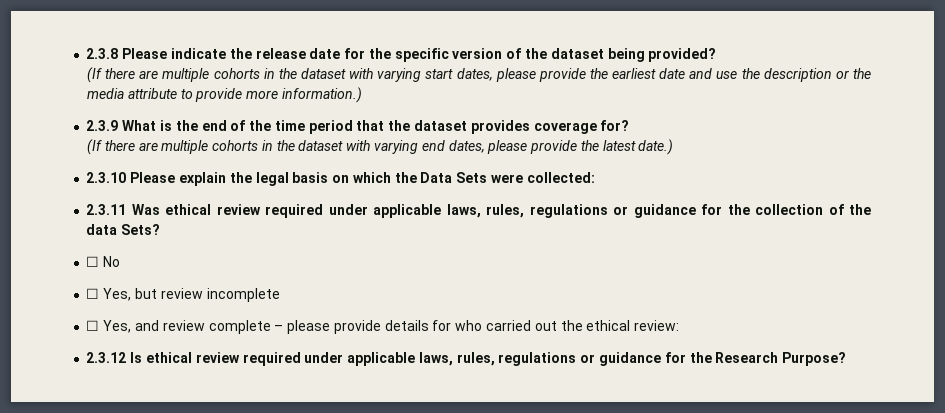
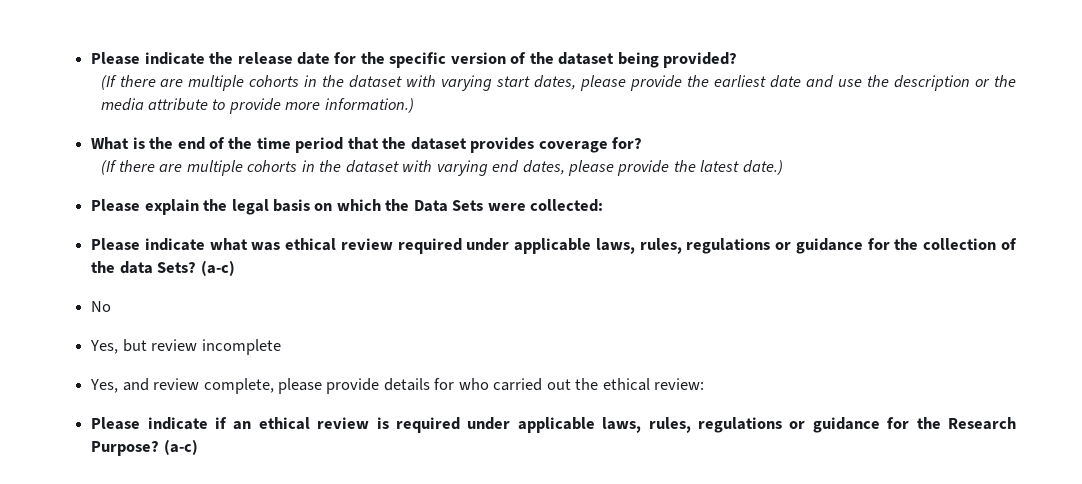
[86,48,119,59] 2.3.8 -> (91, 58) none
[86,120,119,131] 2.3.9 -> (414, 105) none
[86,172,127,183] 2.3.10 -> (783, 167) none
[86,204,160,215] 2.3.11 Was -> [91,238,281,251] Please indicate what was
[86,256,100,267] // ☐ -> [200,260,235,276] (a-c) //
[86,288,100,299] ☐ -> (112, 306) none
[86,320,100,331] ☐ -> (281, 347) none
[208,320,284,334] complete – -> [203,378,274,394] complete,
[86,352,240,363] 2.3.12 Is ethical review -> [91,417,389,430] Please indicate if an ethical review is
(847, 359) none -> [163,439,198,455] (a-c)

